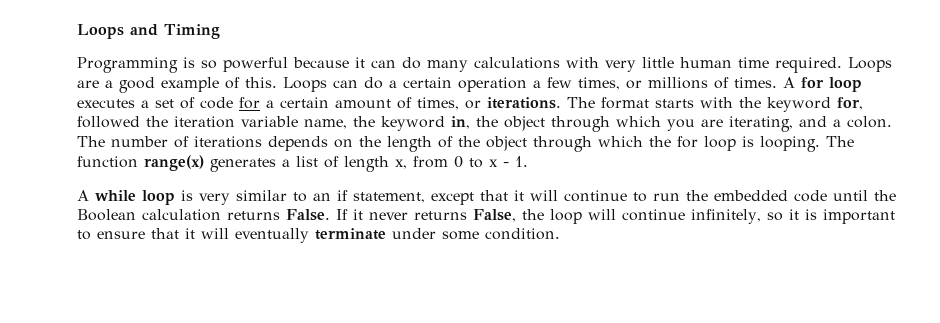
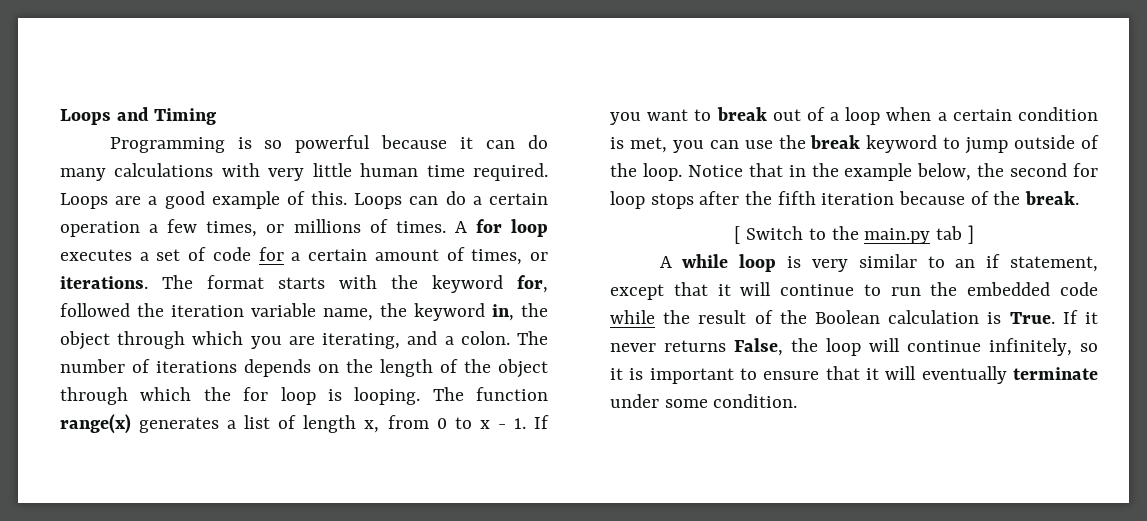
(528, 161) none -> [534,415,550,429] [610,107,1098,125] [610,135,1099,154] [610,163,1098,181] [610,191,1080,209] [734,225,974,244] If you want to break out of a loop when a certain condition is met, you can use the break keyword to jump outside of the loop. Notice that in the example below, the second for loop stops after the fifth iteration because of the break. // [ Switch to the main.py tab ]
[833,190,868,201] until -> [610,310,773,324] while the result of
[227,209,330,221] returns False. -> [987,312,1055,324] is True.

